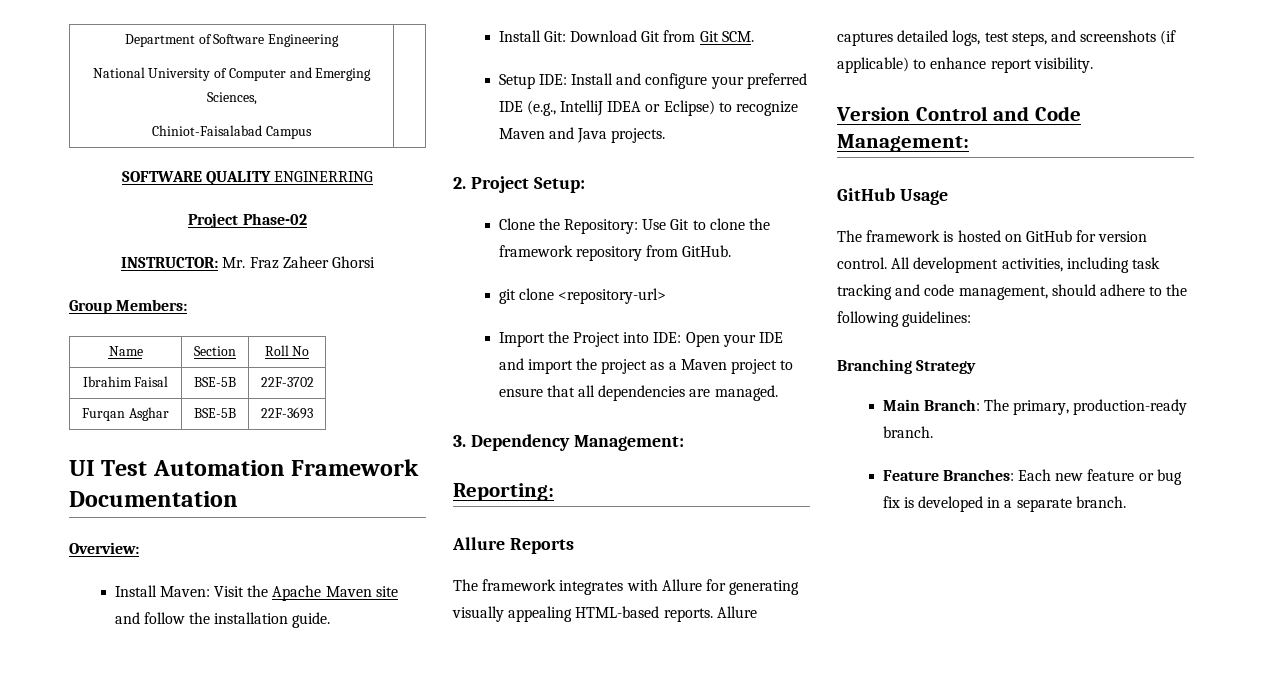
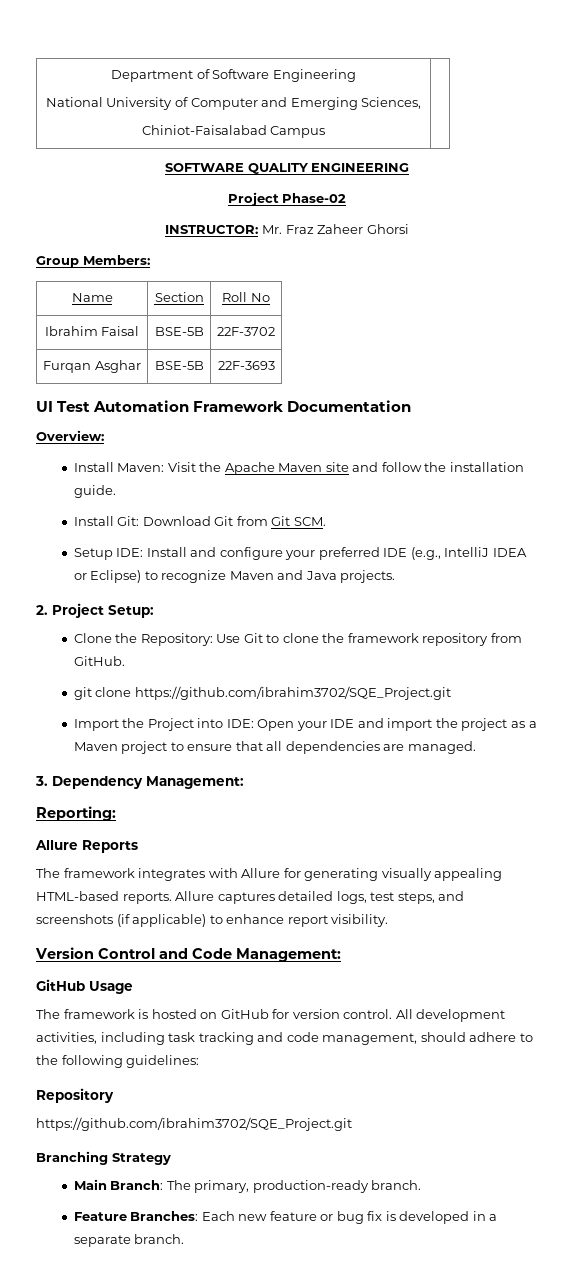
[274,171,374,182] ENGINERRING -> [311,163,410,172] ENGINEERING
[558,288,667,304] <repository-url> -> [134,686,451,700] https://github.com/ibrahim3702/SQE_Project.git
(972, 319) none -> [36,1088,114,1103] [36,1117,352,1131] // Repository // https://github.com/ibrahim3702/SQE_Project.git

